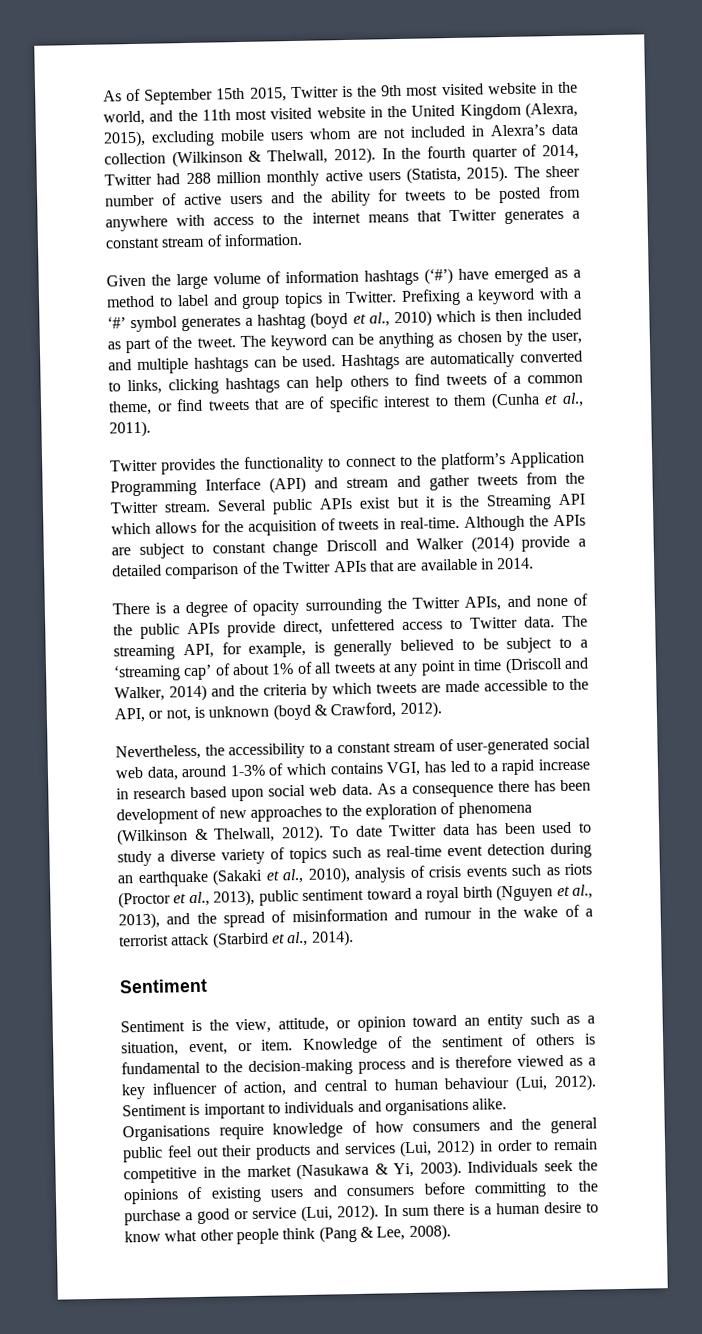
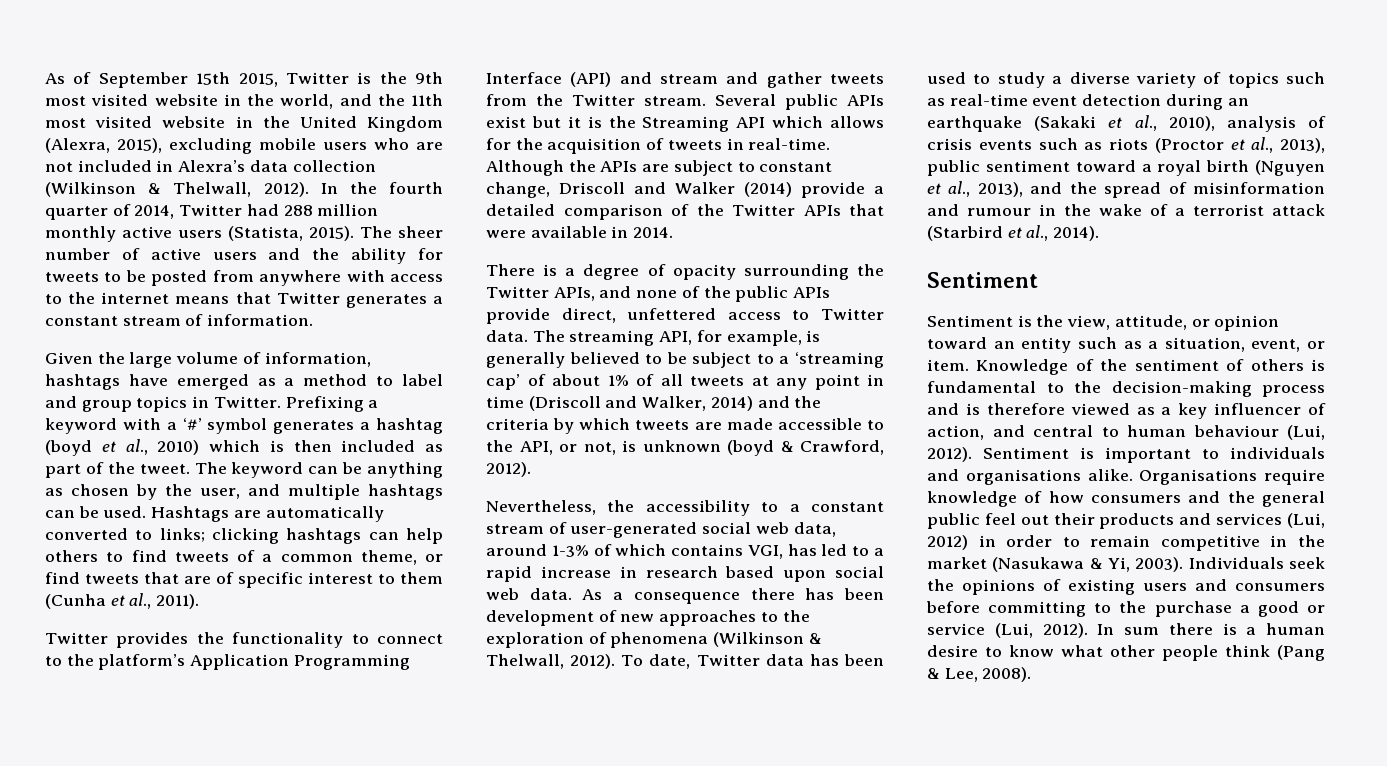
[309,127,353,140] whom -> [374,138,409,150] who
[285,268,453,286] information hashtags (‘#’) -> [264,352,371,367] [45,374,120,390] information, hashtags
[127,379,163,395] links, -> [159,528,205,542] links;
[272,540,319,557] change -> [486,182,550,198] change,
[397,562,418,572] are -> [486,230,526,238] were
[354,825,383,837] date -> [649,654,691,669] date,

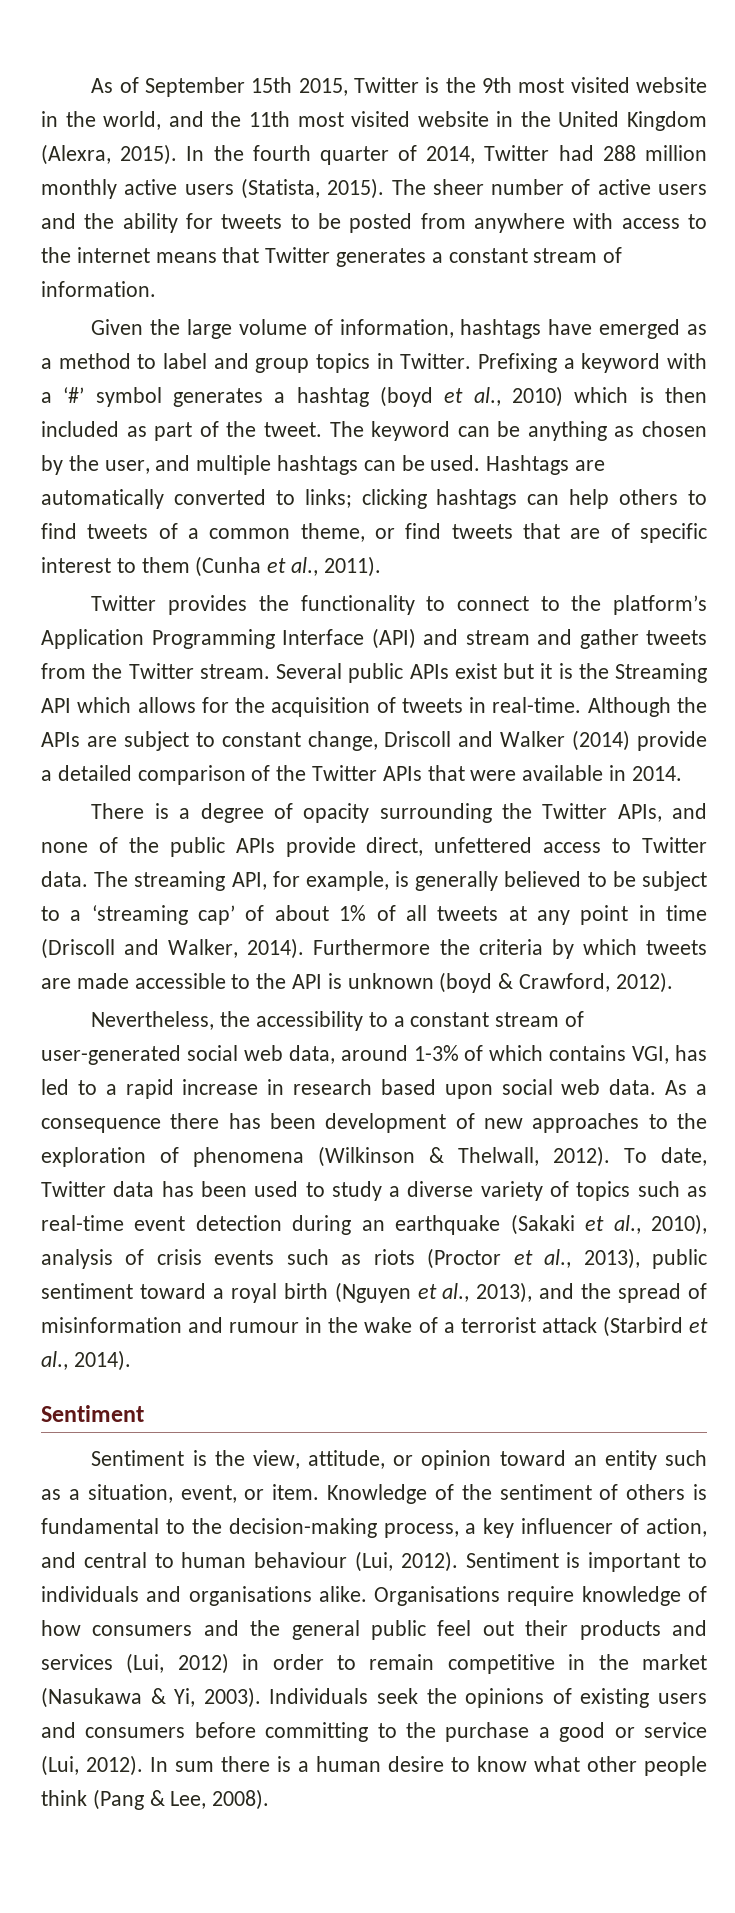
[117,138,443,154] [45,160,376,172] [45,182,309,197] 2015), excluding mobile users who are not included in Alexra’s data collection (Wilkinson & Thelwall, 2012). -> [120,144,178,165] 2015).
[710,396,790,411] 2014) and -> [247,938,431,959] 2014). Furthermore
[519,441,616,455] API, or not, -> [292,974,323,989] API
[1262,385,1325,397] [927,403,1155,415] process and is therefore viewed as -> [383,1523,459,1538] process,

